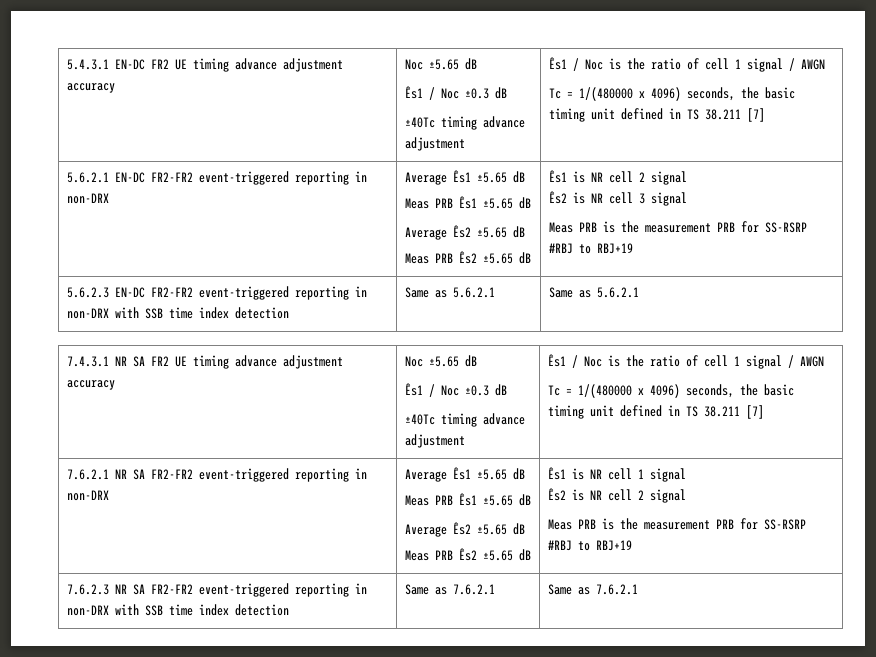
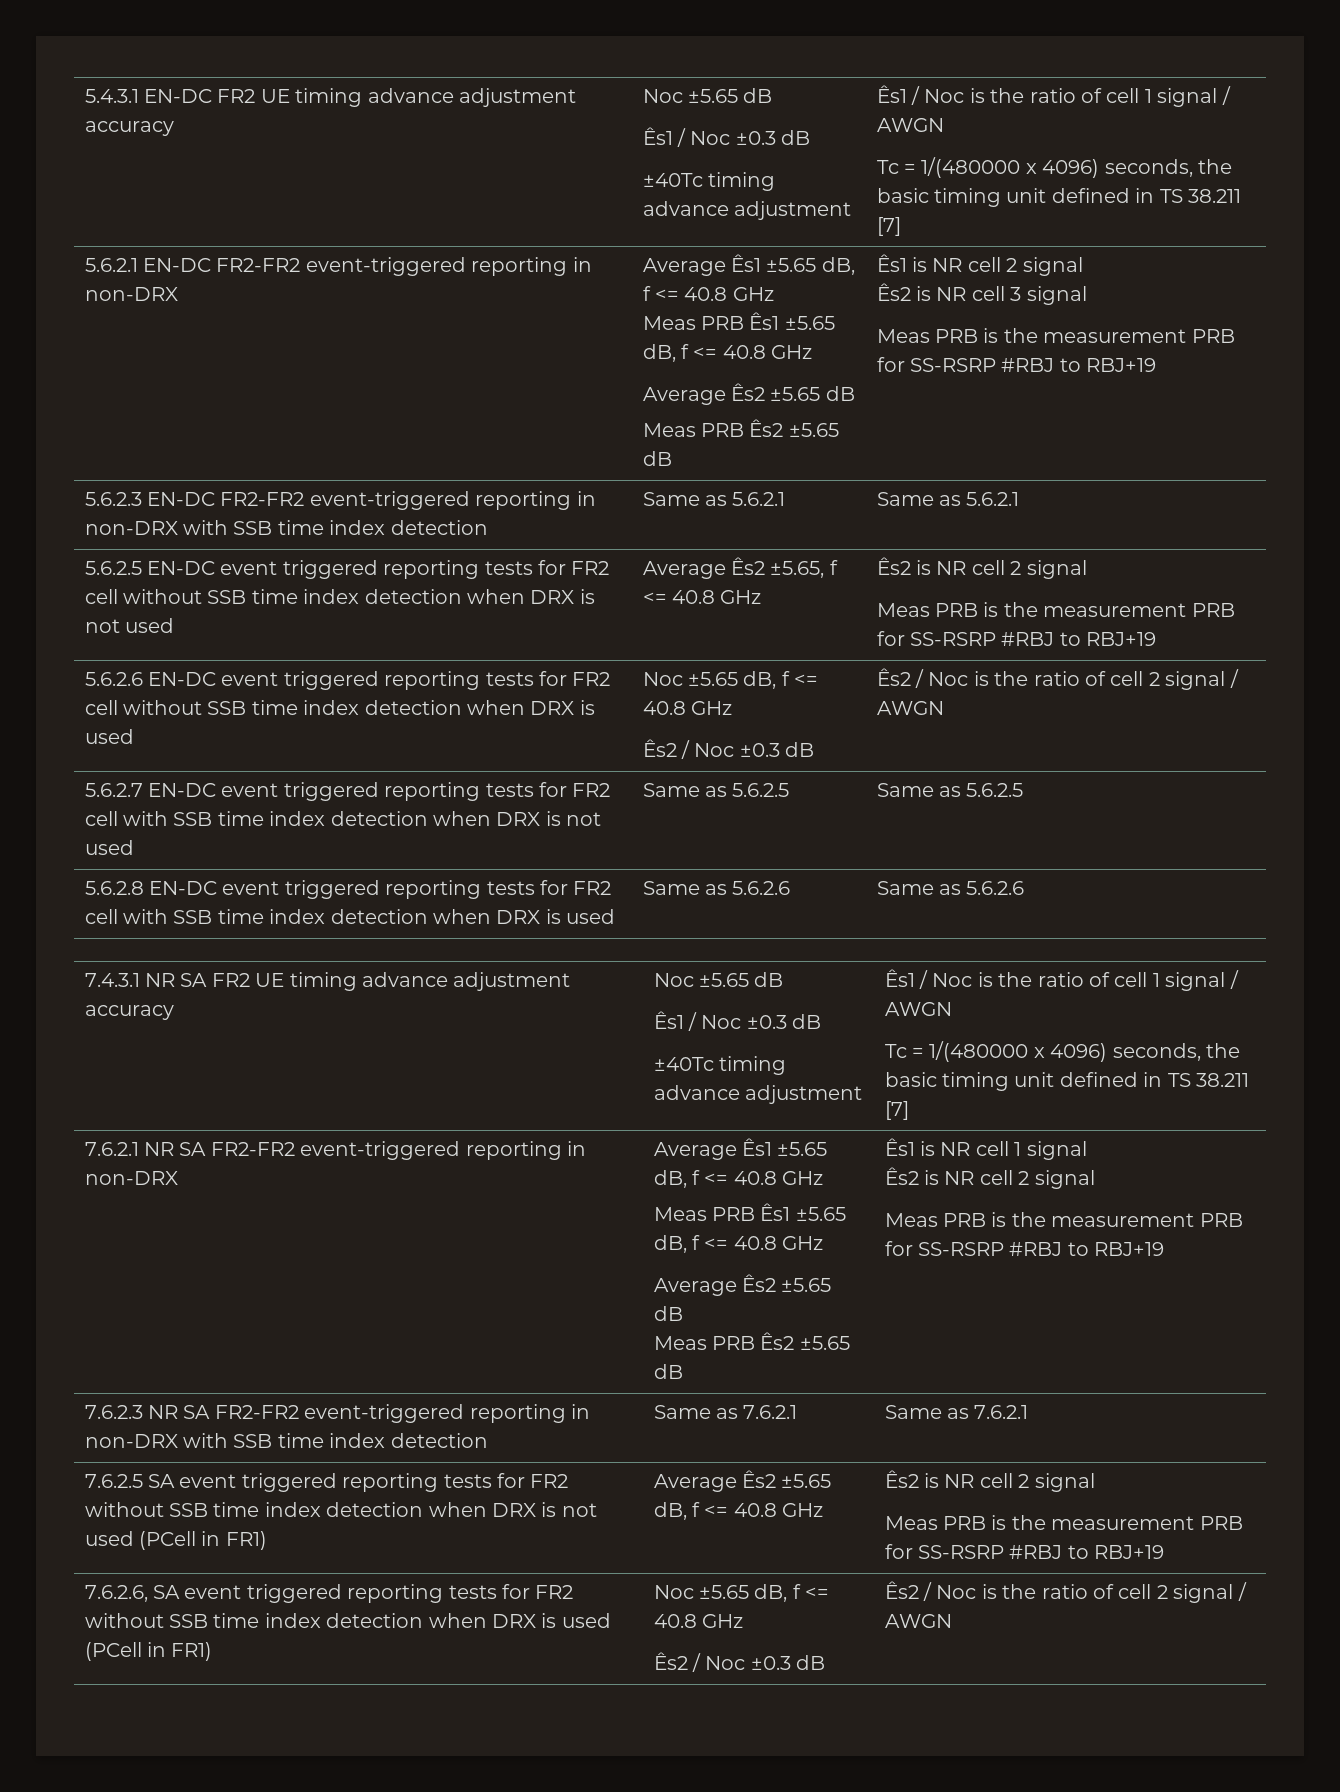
[512,171,525,183] [404,196,531,209] dB // Meas PRB Ês1 ±5.65 dB -> [821,257,855,275] [642,286,774,301] [642,312,835,330] [642,344,813,362] dB, f <= 40.8 GHz // Meas PRB Ês1 ±5.65 dB, f <= 40.8 GHz
(639, 292) none -> [84,560,610,579] [84,589,595,604] [84,618,175,633] [642,557,838,579] [642,590,762,604] [876,557,1087,579] [876,602,1235,617] [876,631,1157,646] [84,671,611,690] [84,700,595,715] [84,729,134,744] [642,671,819,689] [642,701,733,715] [642,739,815,759] [876,668,1239,690] [876,701,944,715] [84,782,611,801] [84,811,602,826] [84,840,134,855] [642,783,790,797] [876,783,1024,797] [84,880,612,899] [84,909,616,924] [642,881,791,895] [876,881,1025,895] // 5.6.2.5 EN-DC event triggered reporting tests for FR2 cell without SSB time index detection when DRX is not used | Average Ês2 ±5.65, f <= 40.8 GHz | Ês2 is NR cell 2 signal // Meas PRB is the measurement PRB for SS-RSRP #RBJ to RBJ+19 // 5.6.2.6 EN-DC event triggered reporting tests for FR2 cell without SSB time index detection when DRX is used | Noc ±5.65 dB, f <= 40.8 GHz // Ês2 / Noc ±0.3 dB | Ês2 / Noc is the ratio of cell 2 signal / AWGN // 5.6.2.7 EN-DC event triggered reporting tests for FR2 cell with SSB time index detection when DRX is not used | Same as 5.6.2.5 | Same as 5.6.2.5 // 5.6.2.8 EN-DC event triggered reporting tests for FR2 cell with SSB time index detection when DRX is used | Same as 5.6.2.6 | Same as 5.6.2.6
[512,468,525,480] [404,493,531,506] dB // Meas PRB Ês1 ±5.65 dB -> [653,1170,824,1188] [653,1203,846,1221] [653,1235,824,1253] dB, f <= 40.8 GHz // Meas PRB Ês1 ±5.65 dB, f <= 40.8 GHz
(638, 589) none -> [84,1473,569,1492] [84,1502,597,1517] [84,1531,267,1550] [653,1470,832,1492] [653,1502,824,1520] [884,1470,1095,1492] [884,1515,1243,1530] [884,1544,1165,1559] [84,1584,574,1603] [84,1613,611,1628] [84,1642,213,1661] [653,1584,830,1602] [653,1614,744,1628] [653,1652,826,1672] [884,1581,1247,1603] [884,1614,952,1628] // 7.6.2.5 SA event triggered reporting tests for FR2 without SSB time index detection when DRX is not used (PCell in FR1) | Average Ês2 ±5.65 dB, f <= 40.8 GHz | Ês2 is NR cell 2 signal // Meas PRB is the measurement PRB for SS-RSRP #RBJ to RBJ+19 // 7.6.2.6, SA event triggered reporting tests for FR2 without SSB time index detection when DRX is used (PCell in FR1) | Noc ±5.65 dB, f <= 40.8 GHz // Ês2 / Noc ±0.3 dB | Ês2 / Noc is the ratio of cell 2 signal / AWGN

